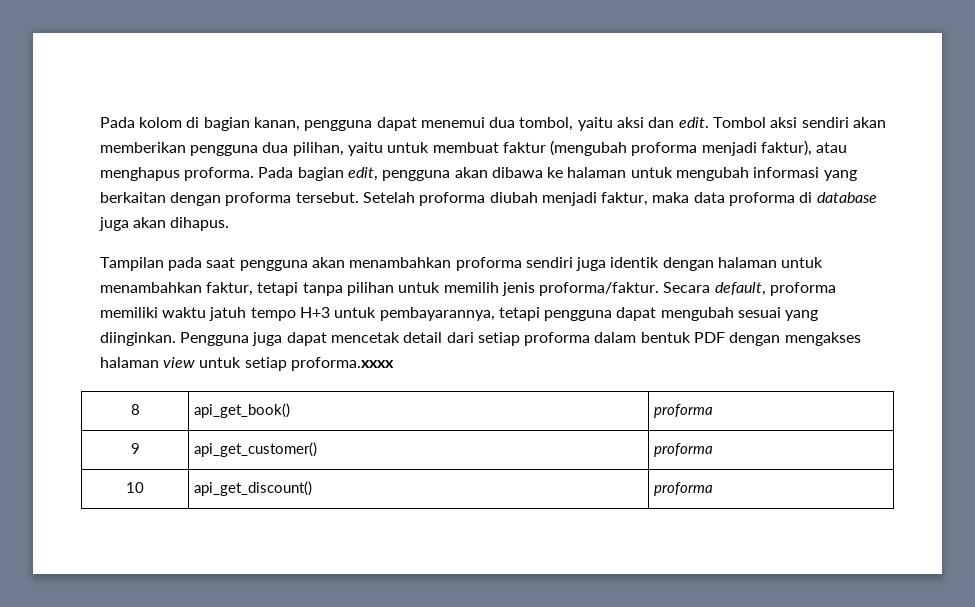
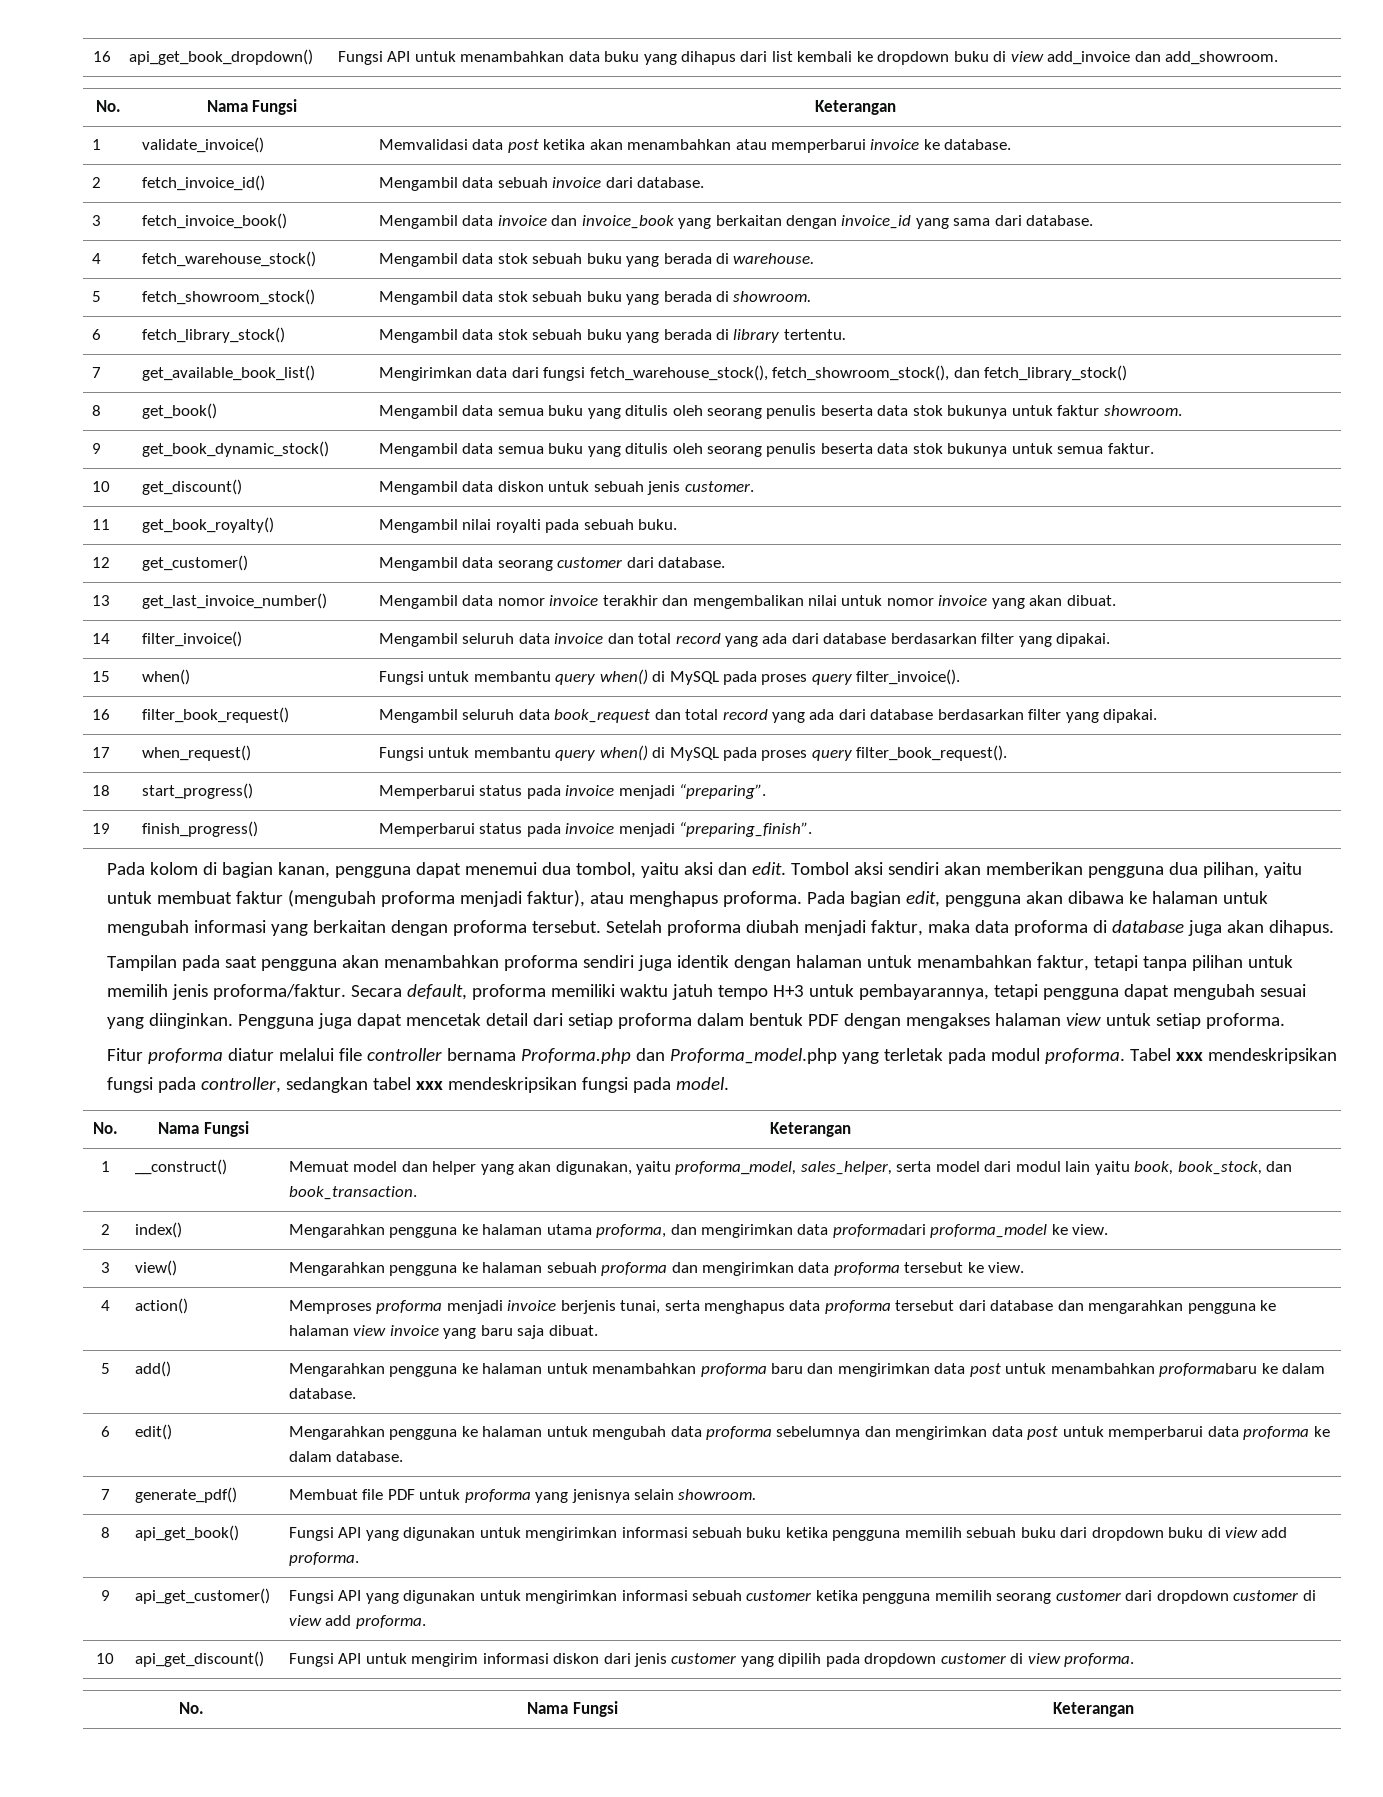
(99, 122) none -> [93,51,111,62] [128,49,313,65] [337,51,1278,65] [96,100,121,112] [206,99,298,115] [815,100,897,115] [91,139,101,150] [141,137,264,153] [378,139,1012,153] [91,177,101,188] [141,175,265,191] [378,177,705,191] [91,215,101,226] [141,213,287,229] [378,215,1094,229] [91,253,101,264] [141,251,316,267] [378,253,815,267] [91,291,101,302] [141,289,315,305] [378,291,812,305] [91,329,101,340] [141,327,285,343] [378,329,846,343] [91,367,101,378] [141,365,315,381] [378,365,1127,381] [91,405,101,416] [141,403,217,419] [378,405,1182,419] [91,443,101,454] [141,441,329,457] [378,443,1154,457] [91,481,110,492] [141,479,242,495] [378,481,754,495] [91,519,110,530] [141,517,274,533] [378,519,678,533] [91,557,110,568] [141,555,248,571] [378,557,726,571] [91,595,110,606] [141,593,327,609] [378,595,1116,609] [91,633,110,644] [141,631,242,647] [378,633,1111,647] [91,671,110,682] [141,669,190,685] [378,669,961,685] [91,709,110,720] [141,707,289,723] [378,709,1158,723] [91,747,110,758] [141,745,251,761] [378,745,1008,761] [91,785,110,796] [141,783,253,799] [378,784,767,799] [91,823,110,834] [141,821,258,837] [378,822,813,837] 16 | api_get_book_dropdown() | Fungsi API untuk menambahkan data buku yang dihapus dari list kembali ke dropdown buku di view add_invoice dan add_showroom. // No. | Nama Fungsi | Keterangan // 1 | validate_invoice() | Memvalidasi data post ketika akan menambahkan atau memperbarui invoice ke database. // 2 | fetch_invoice_id() | Mengambil data sebuah invoice dari database. // 3 | fetch_invoice_book() | Mengambil data invoice dan invoice_book yang berkaitan dengan invoice_id yang sama dari database. // 4 | fetch_warehouse_stock() | Mengambil data stok sebuah buku yang berada di warehouse. // 5 | fetch_showroom_stock() | Mengambil data stok sebuah buku yang berada di showroom. // 6 | fetch_library_stock() | Mengambil data stok sebuah buku yang berada di library tertentu. // 7 | get_available_book_list() | Mengirimkan data dari fungsi fetch_warehouse_stock(), fetch_showroom_stock(), dan fetch_library_stock() // 8 | get_book() | Mengambil data semua buku yang ditulis oleh seorang penulis beserta data stok bukunya untuk faktur showroom. // 9 | get_book_dynamic_stock() | Mengambil data semua buku yang ditulis oleh seorang penulis beserta data stok bukunya untuk semua faktur. // 10 | get_discount() | Mengambil data diskon untuk sebuah jenis customer. // 11 | get_book_royalty() | Mengambil nilai royalti pada sebuah buku. // 12 | get_customer() | Mengambil data seorang customer dari database. // 13 | get_last_invoice_number() | Mengambil data nomor invoice terakhir dan mengembalikan nilai untuk nomor invoice yang akan dibuat. // 14 | filter_invoice() | Mengambil seluruh data invoice dan total record yang ada dari database berdasarkan filter yang dipakai. // 15 | when() | Fungsi untuk membantu query when() di MySQL pada proses query filter_invoice(). // 16 | filter_book_request() | Mengambil seluruh data book_request dan total record yang ada dari database berdasarkan filter yang dipakai. // 17 | when_request() | Fungsi untuk membantu query when() di MySQL pada proses query filter_book_request(). // 18 | start_progress() | Memperbarui status pada invoice menjadi “preparing”. // 19 | finish_progress() | Memperbarui status pada invoice menjadi “preparing_finish”. //
[290,357,394,371] [130,404,140,415] [194,403,291,418] [654,404,714,418] [130,443,140,454] [194,442,318,457] [654,443,714,457] [126,482,144,493] [194,481,313,496] [654,482,714,496] proforma.xxxx // 8 | api_get_book() | proforma // 9 | api_get_customer() | proforma // 10 | api_get_discount() | proforma -> [1205,1013,1285,1029] [107,1048,1337,1064] [107,1077,729,1093] [92,1122,118,1134] [158,1121,249,1137] [770,1122,851,1137] [100,1161,110,1172] [134,1159,227,1175] [288,1161,1292,1175] [288,1186,417,1200] [100,1224,110,1235] [134,1222,182,1238] [288,1224,1109,1238] [100,1262,110,1273] [134,1260,177,1276] [288,1262,1025,1276] [100,1300,110,1311] [134,1298,188,1314] [288,1300,1277,1314] [288,1325,598,1339] [100,1363,110,1374] [134,1361,171,1377] [288,1363,1326,1377] [288,1388,356,1399] [100,1426,110,1437] [134,1424,172,1440] [288,1426,1330,1440] [288,1451,404,1462] [100,1489,110,1500] [134,1487,237,1503] [288,1489,757,1503] [100,1527,110,1538] [134,1525,239,1541] [288,1527,1288,1541] [288,1552,359,1566] [100,1590,110,1601] [134,1588,270,1604] [288,1590,1316,1604] [288,1615,426,1629] [96,1653,114,1664] [134,1651,264,1667] [288,1653,1135,1667] [178,1702,204,1714] [527,1701,618,1717] [1053,1702,1134,1717] proforma. // Fitur proforma diatur melalui file controller bernama Proforma.php dan Proforma_model.php yang terletak pada modul proforma. Tabel xxx mendeskripsikan fungsi pada controller, sedangkan tabel xxx mendeskripsikan fungsi pada model. // No. | Nama Fungsi | Keterangan // 1 | __construct() | Memuat model dan helper yang akan digunakan, yaitu proforma_model, sales_helper, serta model dari modul lain yaitu book, book_stock, dan book_transaction. // 2 | index() | Mengarahkan pengguna ke halaman utama proforma, dan mengirimkan data proformadari proforma_model ke view. // 3 | view() | Mengarahkan pengguna ke halaman sebuah proforma dan mengirimkan data proforma tersebut ke view. // 4 | action() | Memproses proforma menjadi invoice berjenis tunai, serta menghapus data proforma tersebut dari database dan mengarahkan pengguna ke halaman view invoice yang baru saja dibuat. // 5 | add() | Mengarahkan pengguna ke halaman untuk menambahkan proforma baru dan mengirimkan data post untuk menambahkan proformabaru ke dalam database. // 6 | edit() | Mengarahkan pengguna ke halaman untuk mengubah data proforma sebelumnya dan mengirimkan data post untuk memperbarui data proforma ke dalam database. // 7 | generate_pdf() | Membuat file PDF untuk proforma yang jenisnya selain showroom. // 8 | api_get_book() | Fungsi API yang digunakan untuk mengirimkan informasi sebuah buku ketika pengguna memilih sebuah buku dari dropdown buku di view add proforma. // 9 | api_get_customer() | Fungsi API yang digunakan untuk mengirimkan informasi sebuah customer ketika pengguna memilih seorang customer dari dropdown customer di view add proforma. // 10 | api_get_discount() | Fungsi API untuk mengirim informasi diskon dari jenis customer yang dipilih pada dropdown customer di view proforma. // No. | Nama Fungsi | Keterangan

